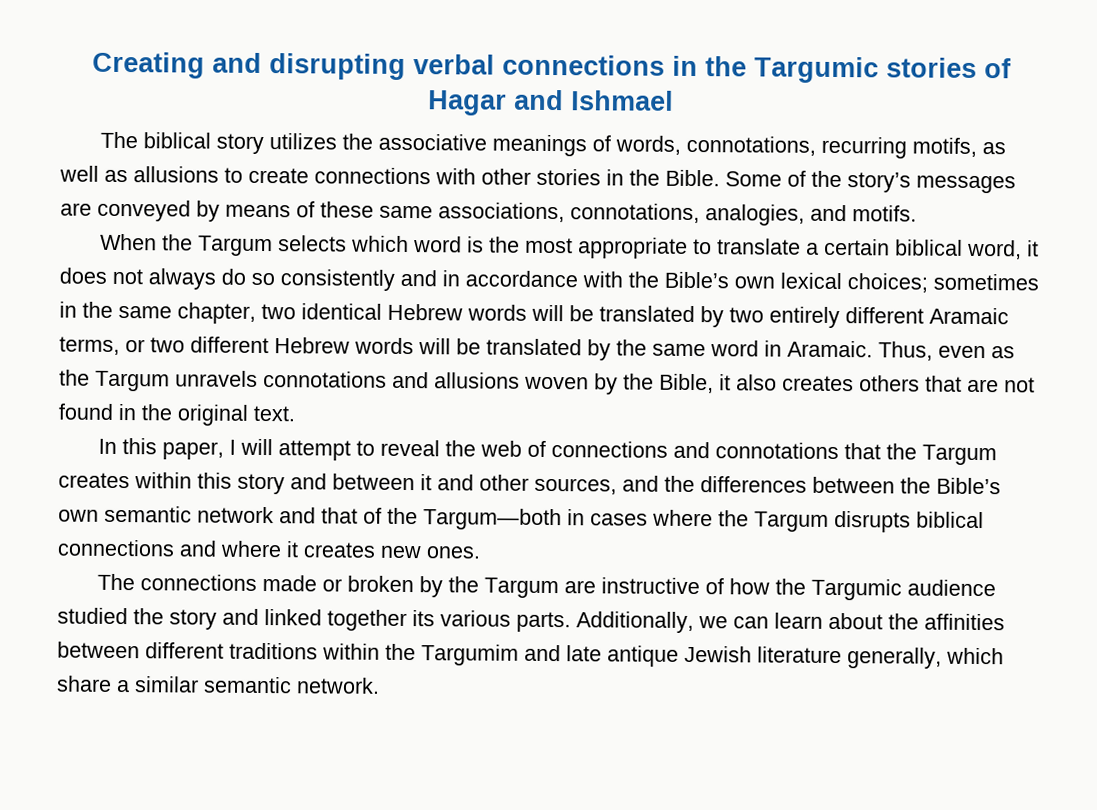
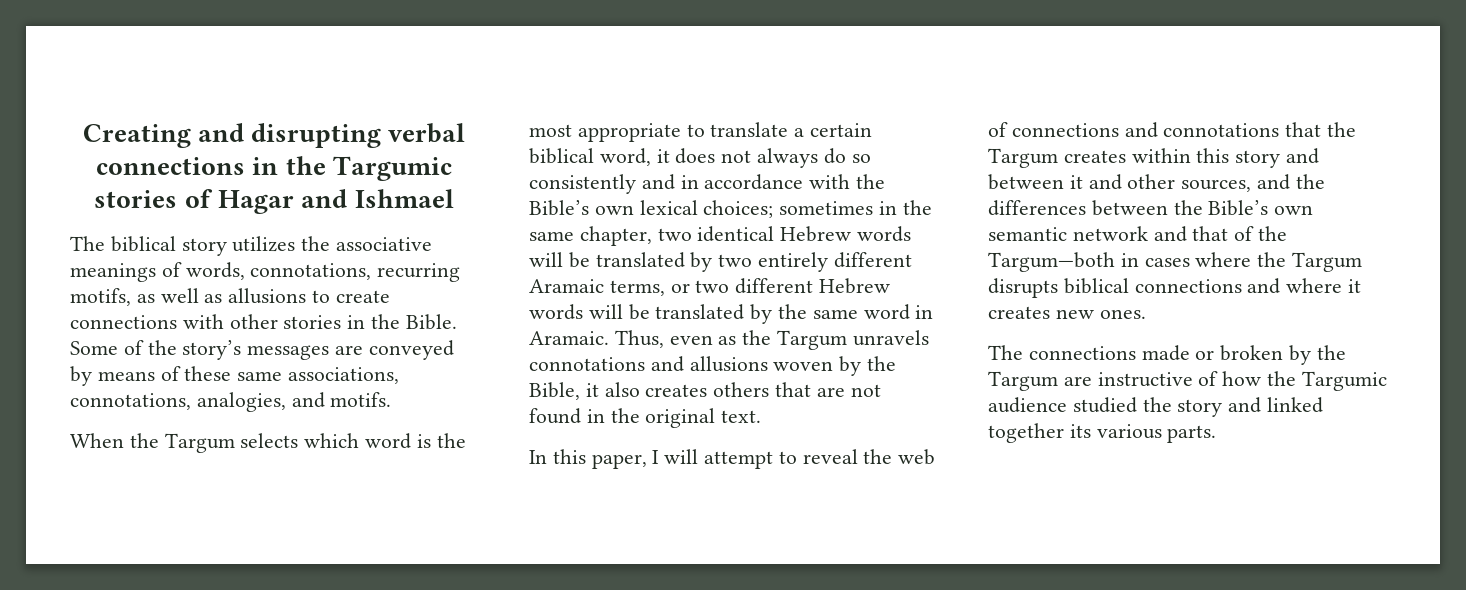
[576,611,1005,634] [57,641,1004,669] [56,675,380,694] Additionally, we can learn about the affinities between different traditions within the Targumim and late antique Jewish literature generally, which share a similar semantic network. -> (1217, 434) none

